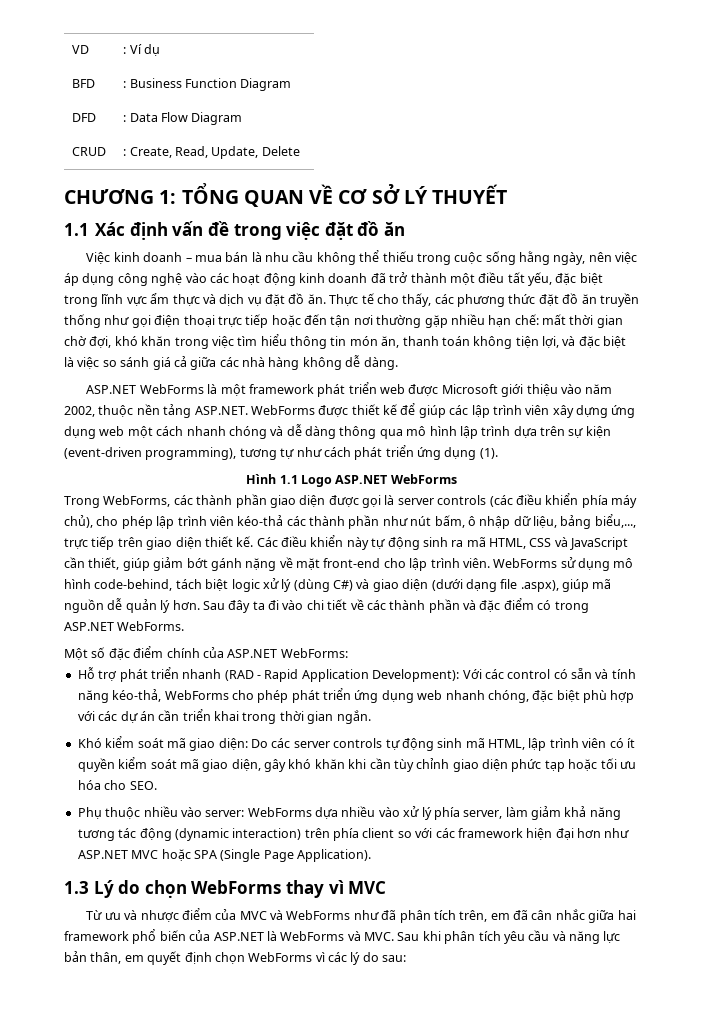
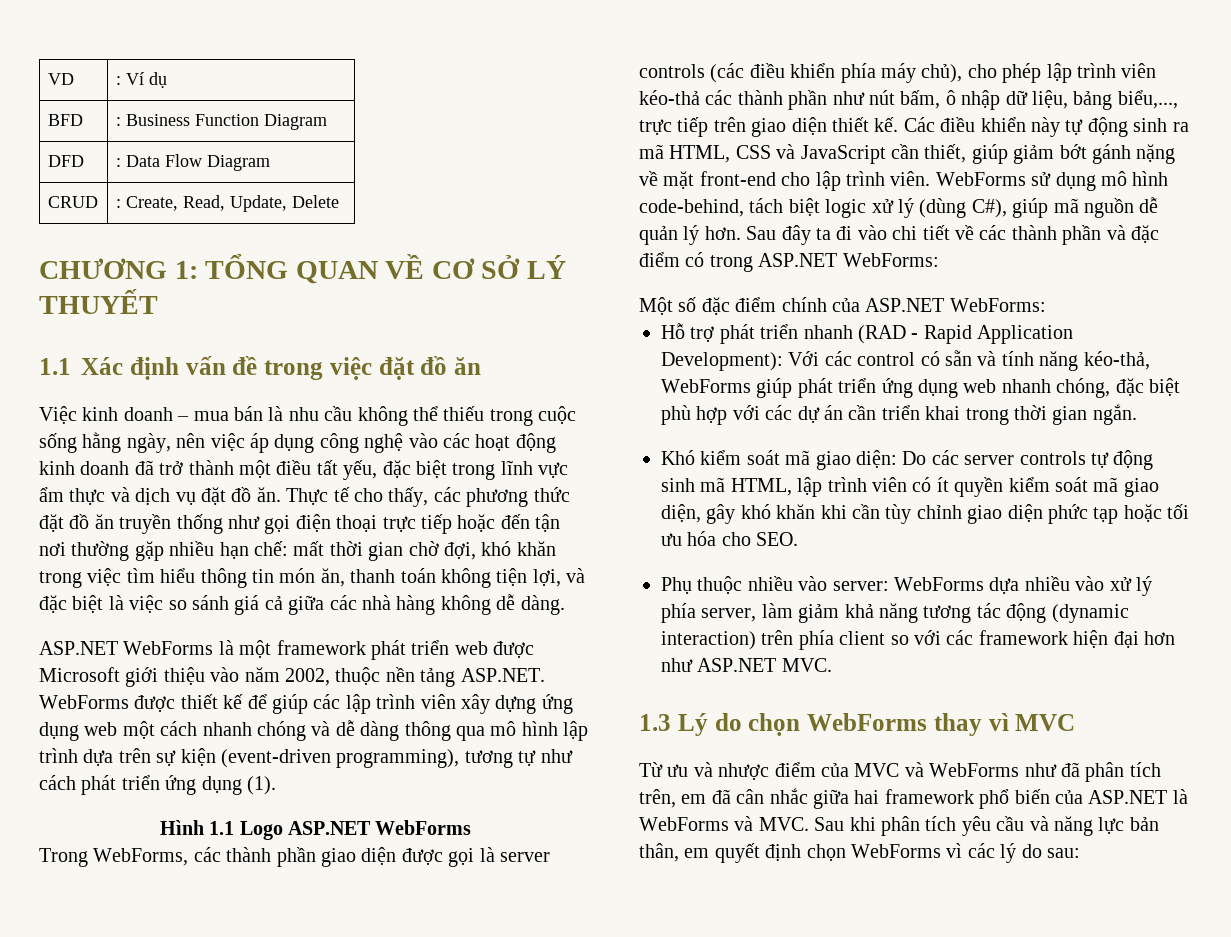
[333,579,559,592] C#) và giao diện (dưới dạng file .aspx), -> [971,199,1007,218] C#),
[117,621,185,631] WebForms. -> [842,253,939,267] WebForms:
[231,690,289,703] cho phép -> [756,378,793,398] giúp
[131,849,371,862] MVC hoặc SPA (Single Page Application). -> [781,658,832,672] MVC.

